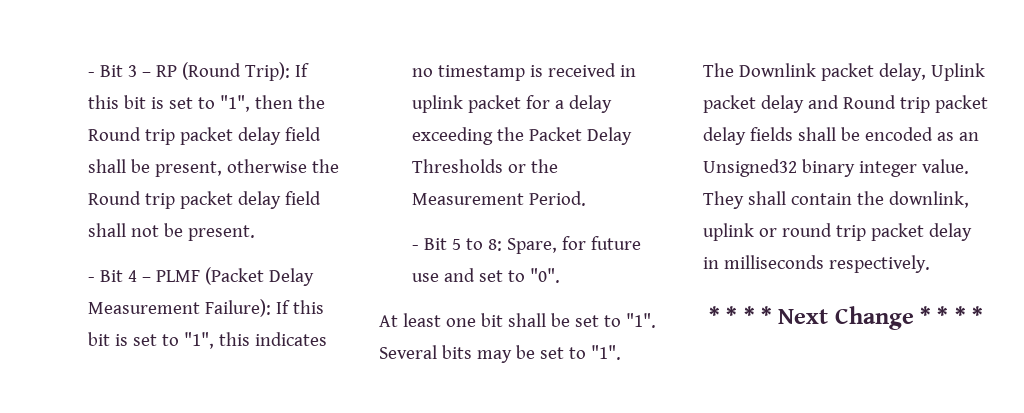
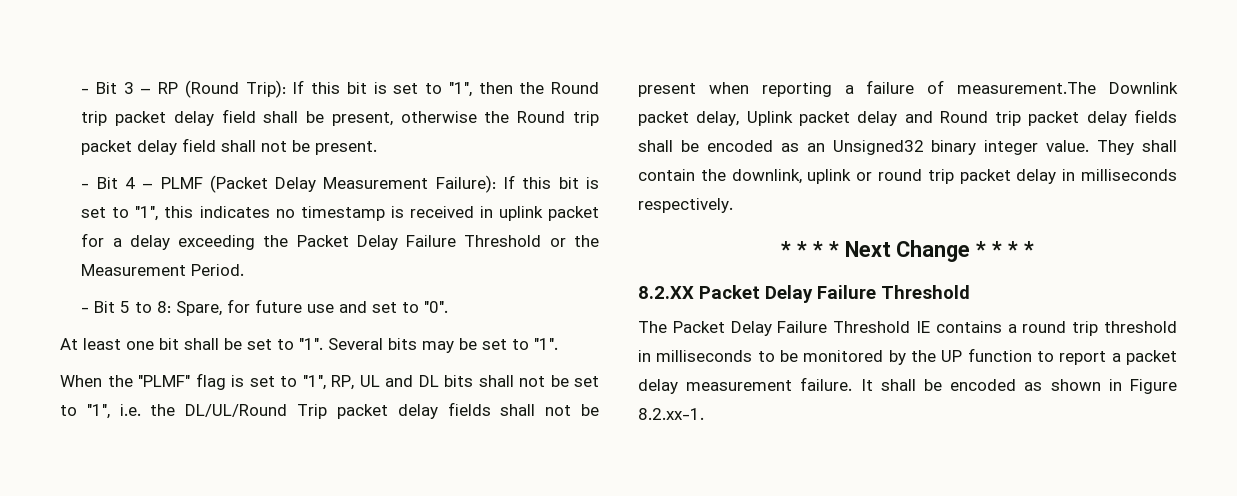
[411,159,503,173] Thresholds -> [406,235,542,247] Failure Threshold
[703,63,734,77] The -> [60,373,599,390] [60,402,599,419] [638,80,1097,97] When the "PLMF" flag is set to "1", RP, UL and DL bits shall not be set to "1", i.e. the DL/UL/Round Trip packet delay fields shall not be present when reporting a failure of measurement.The
(984, 315) none -> [638,285,970,303] [638,321,1177,336] [638,348,1177,365] [638,377,1177,394] [638,408,704,420] // 8.2.XX Packet Delay Failure Threshold // The Packet Delay Failure Threshold IE contains a round trip threshold in milliseconds to be monitored by the UP function to report a packet delay measurement failure. It shall be encoded as shown in Figure 8.2.xx-1.

